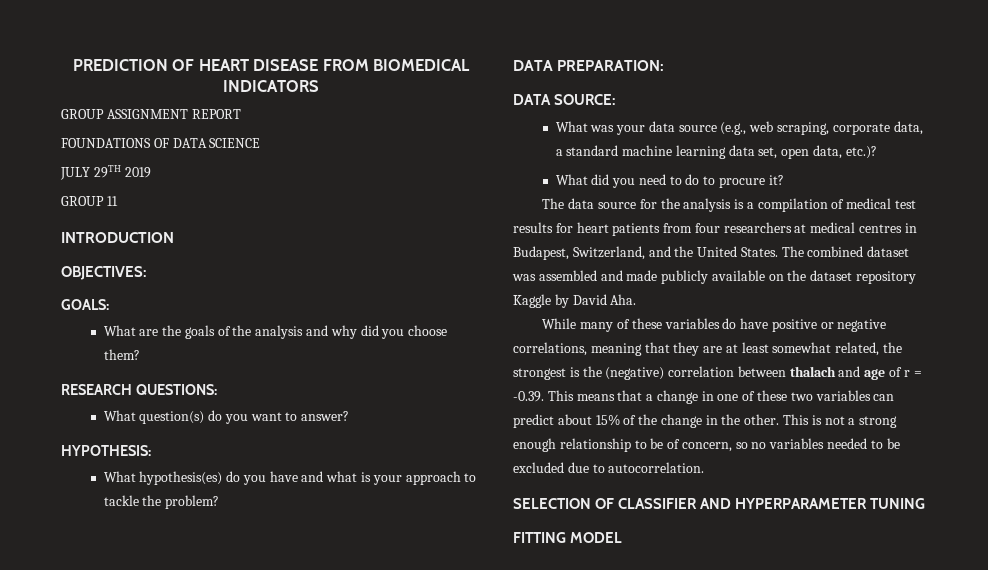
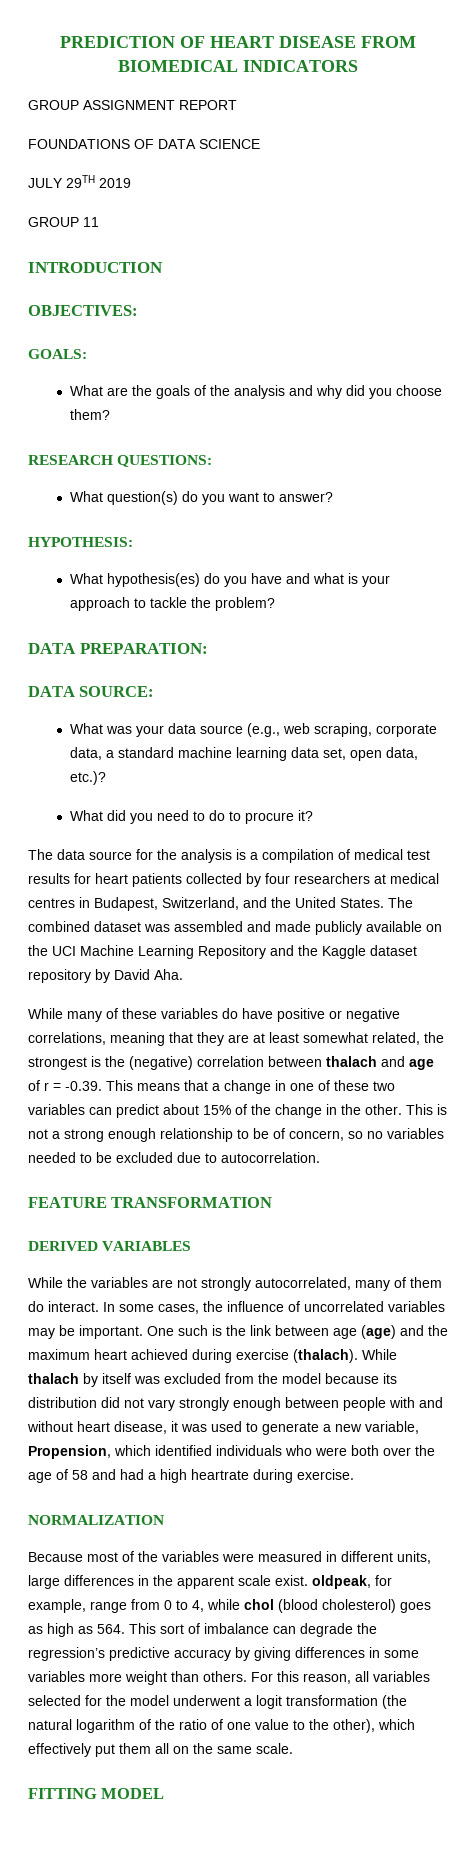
[663,223,693,233] from -> [186,873,261,887] collected by
(807, 275) none -> [52,945,366,959] UCI Machine Learning Repository and the Kaggle
[513,294,551,308] Kaggle -> (91, 976) none
[513,498,926,509] SELECTION OF CLASSIFIER AND HYPERPARAMETER TUNING -> [28,1197,273,1208] [28,1241,192,1251] [28,1277,442,1291] [28,1301,445,1314] [28,1325,448,1339] [28,1349,397,1363] [28,1373,397,1387] [28,1397,443,1411] [27,1421,419,1435] [28,1445,435,1459] [28,1469,354,1483] [28,1515,164,1525] [28,1551,431,1564] [28,1575,392,1589] [28,1599,431,1613] [28,1623,377,1637] [28,1647,419,1661] [28,1671,430,1685] [28,1695,407,1709] [28,1719,415,1733] [28,1743,293,1757] FEATURE TRANSFORMATION // DERIVED VARIABLES // While the variables are not strongly autocorrelated, many of them do interact. In some cases, the influence of uncorrelated variables may be important. One such is the link between age (age) and the maximum heart achieved during exercise (thalach). While thalach by itself was excluded from the model because its distribution did not vary strongly enough between people with and without heart disease, it was used to generate a new variable, Propension, which identified individuals who were both over the age of 58 and had a high heartrate during exercise. // NORMALIZATION // Because most of the variables were measured in different units, large differences in the apparent scale exist. oldpeak, for example, range from 0 to 4, while chol (blood cholesterol) goes as high as 564. This sort of imbalance can degrade the regression’s predictive accuracy by giving differences in some variables more weight than others. For this reason, all variables selected for the model underwent a logit transformation (the natural logarithm of the ratio of one value to the other), which effectively put them all on the same scale.

